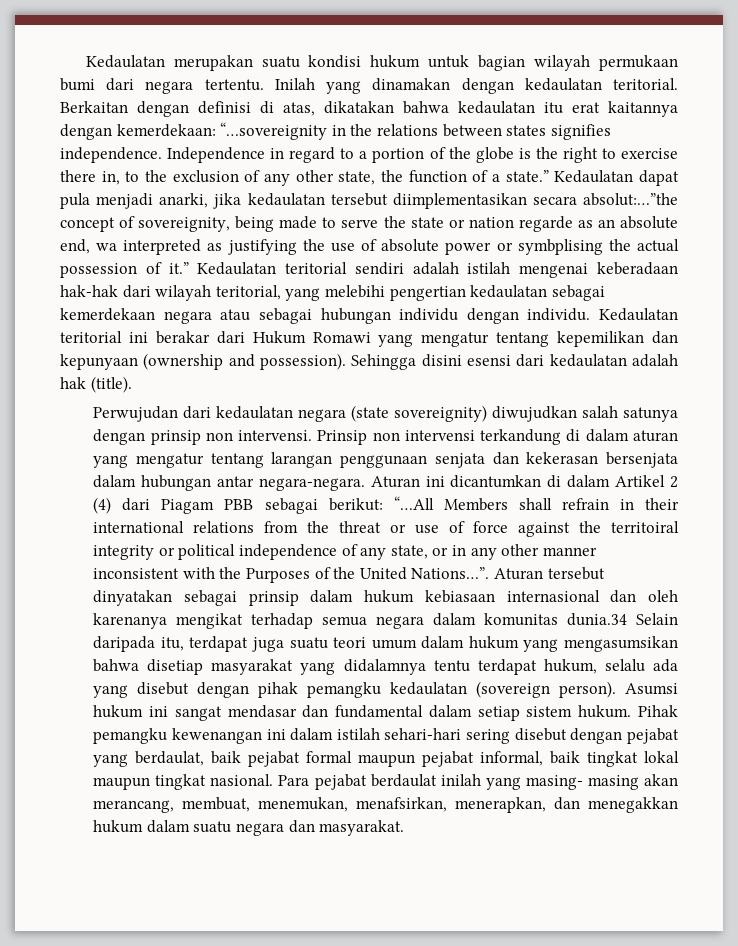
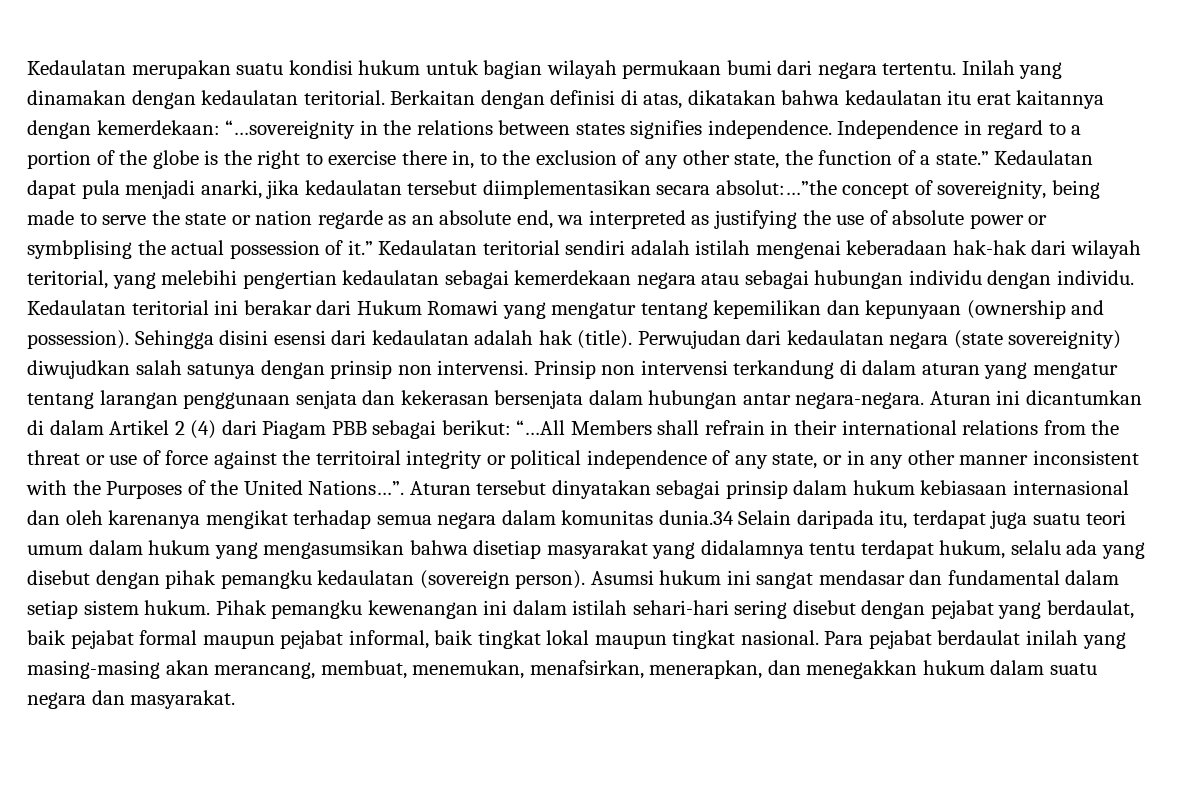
(132, 384) // -> (633, 339) none
[525,775,639,790] masing- masing -> [27,660,160,679] masing-masing

